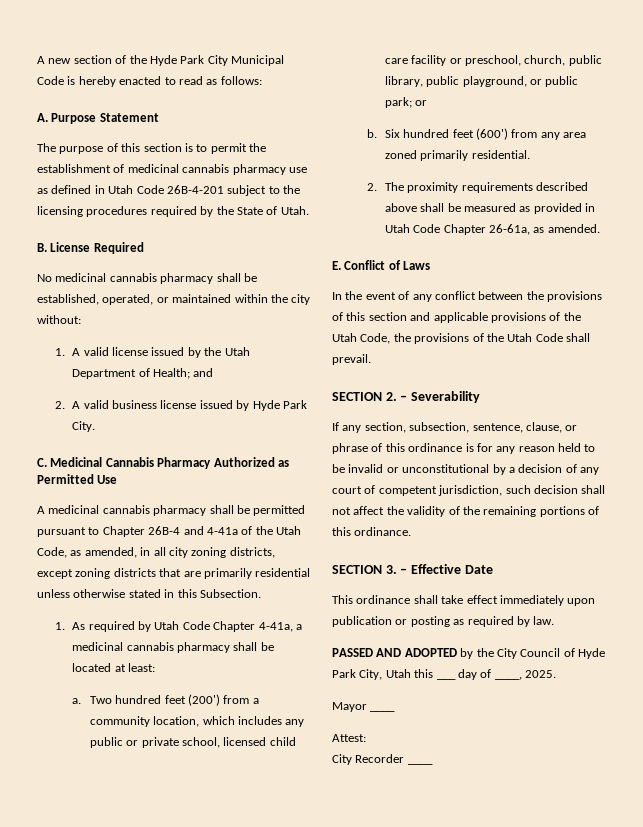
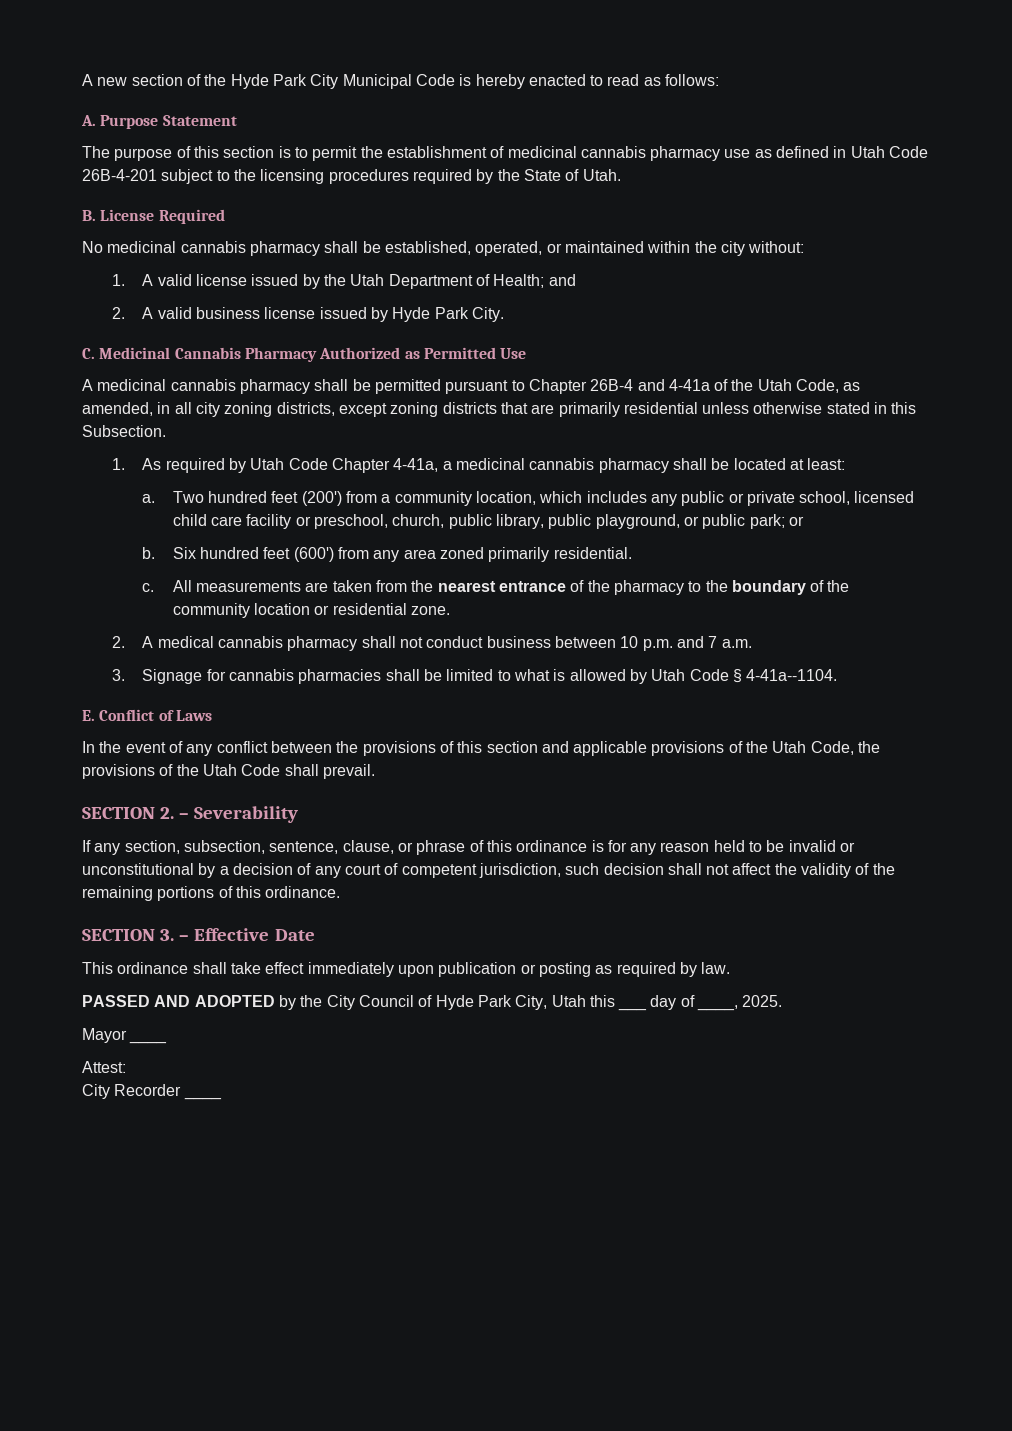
[367,182,589,193] [384,203,596,214] [384,224,600,235] 2. The proximity requirements described above shall be measured as provided in Utah Code Chapter 26-61a, as amended. -> [142,580,850,595] [172,603,450,618] [112,636,752,651] [112,669,838,684] c. All measurements are taken from the nearest entrance of the pharmacy to the boundary of the community location or residential zone. // 2. A medical cannabis pharmacy shall not conduct business between 10 p.m. and 7 a.m. // 3. Signage for cannabis pharmacies shall be limited to what is allowed by Utah Code § 4-41a--1104.

